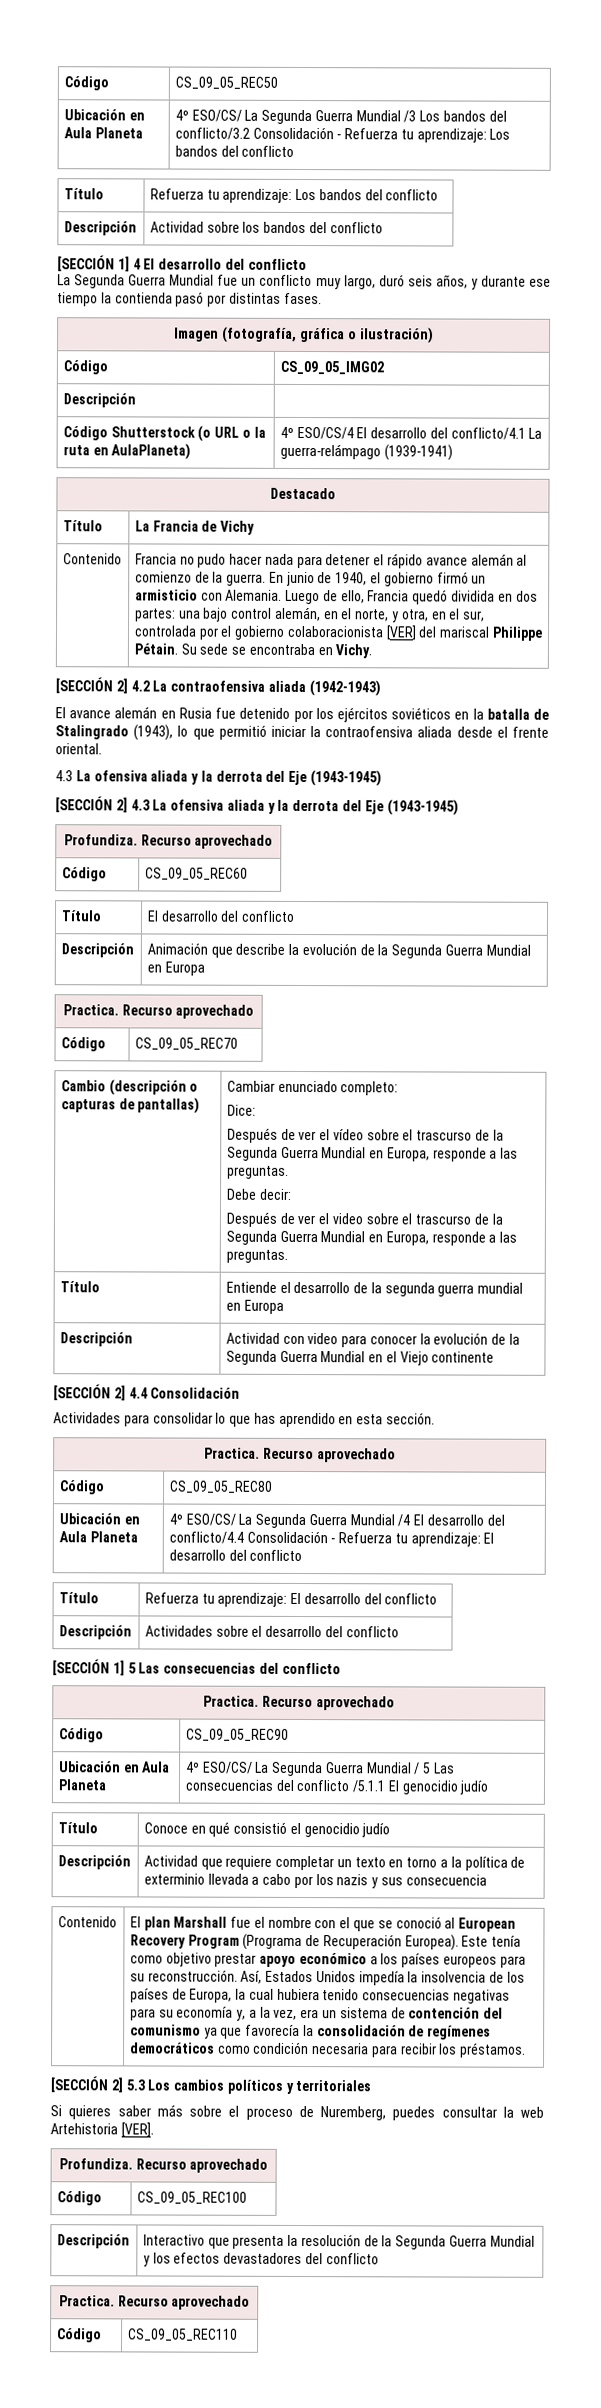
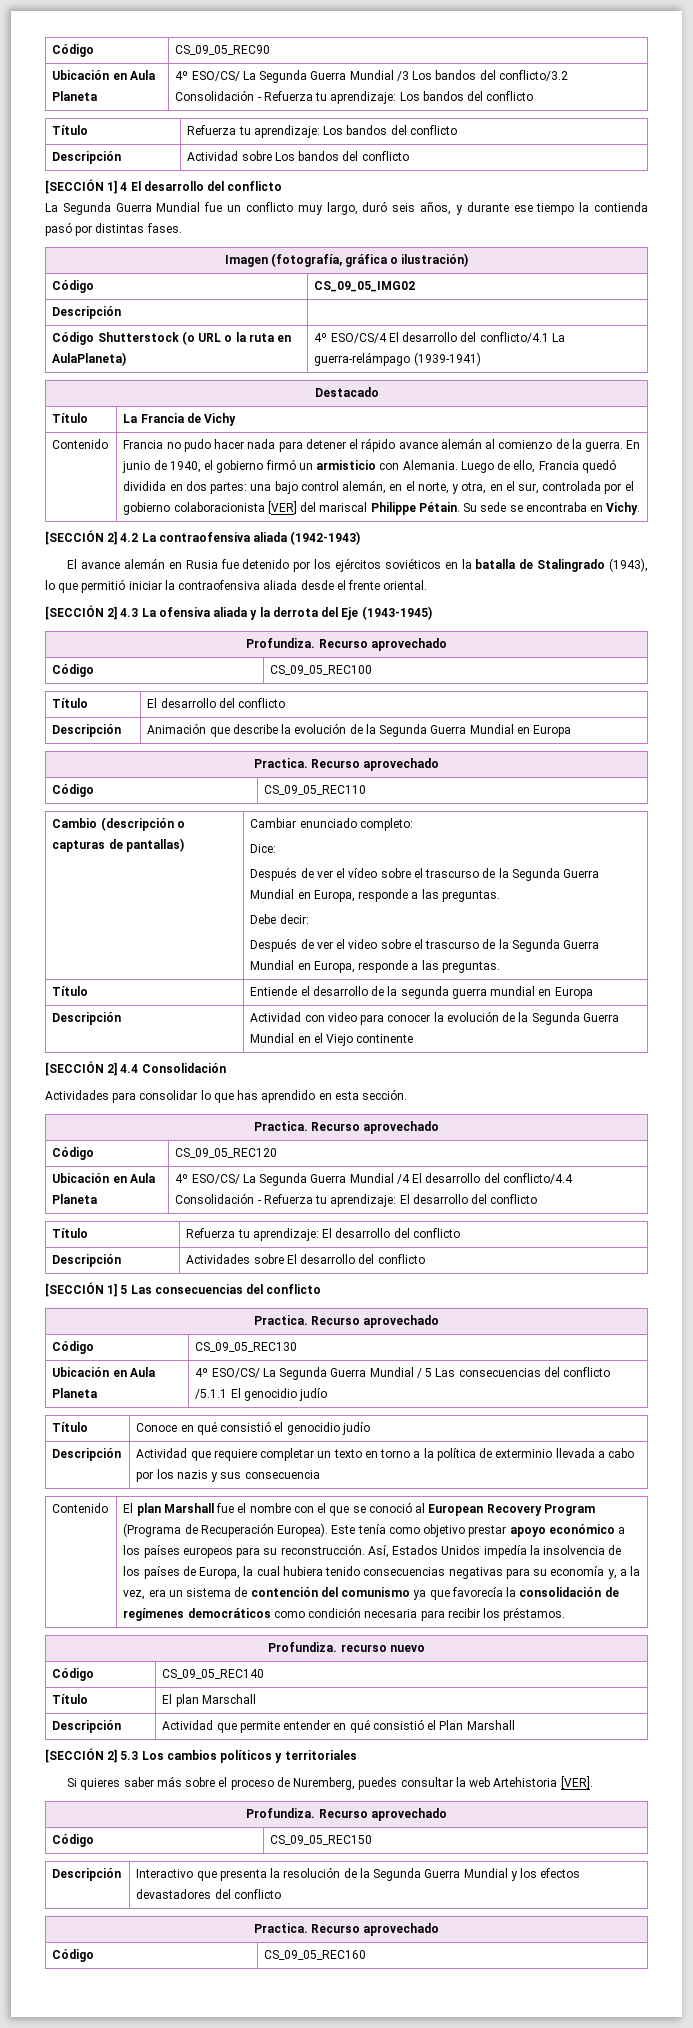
[63,76,109,91] [174,76,278,90] Código | CS_09_05_REC50 -> [52,44,95,57] [175,45,271,55] Código | CS_09_05_REC90
[242,221,261,233] los -> [274,152,295,161] Los
[55,770,383,787] // 4.3 La ofensiva aliada y la derrota del Eje (1943-1945) -> (428, 585) none
[144,867,248,881] CS_09_05_REC60 -> [270,665,373,675] CS_09_05_REC100
[134,1037,238,1051] CS_09_05_REC70 -> [264,785,367,795] CS_09_05_REC110
[168,1480,273,1494] CS_09_05_REC80 -> [175,1148,278,1158] CS_09_05_REC120
[251,1625,263,1637] el -> [286,1254,297,1264] El
[185,1728,289,1742] CS_09_05_REC90 -> [195,1342,298,1352] CS_09_05_REC130
(527, 2050) none -> [268,1642,425,1652] [52,1668,95,1681] [162,1669,265,1679] [52,1694,89,1704] [162,1694,256,1707] [52,1720,122,1733] [162,1719,515,1733] // Profundiza. recurso nuevo // Código | CS_09_05_REC140 // Título | El plan Marschall // Descripción | Actividad que permite entender en qué consistió el Plan Marshall
[136,2191,247,2205] CS_09_05_REC100 -> [270,1835,373,1845] CS_09_05_REC150
[127,2328,238,2342] CS_09_05_REC110 -> [264,1950,367,1960] CS_09_05_REC160

